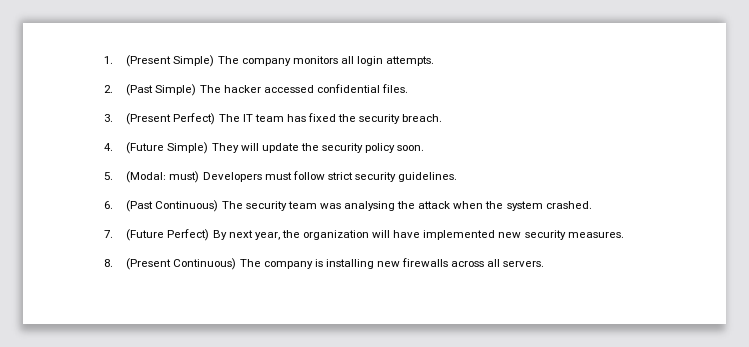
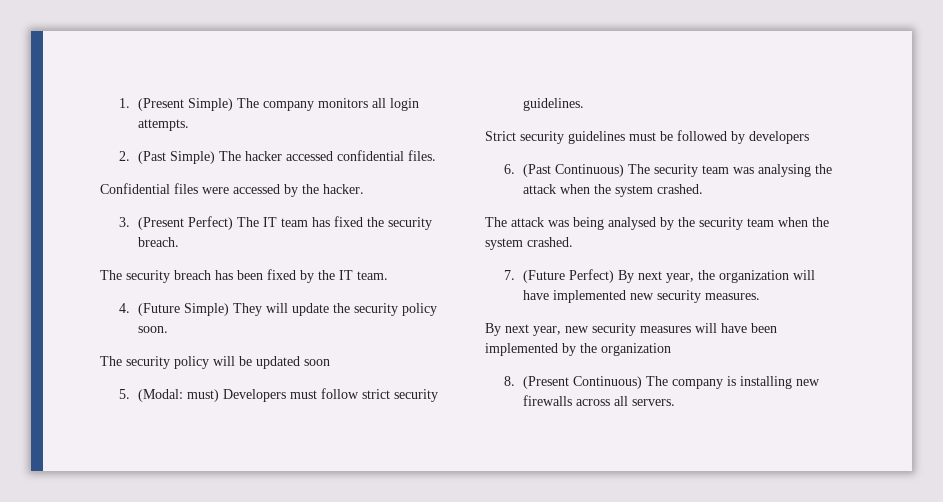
(408, 88) none -> [100,183,364,197] // Confidential files were accessed by the hacker.
(443, 118) none -> [100,269,388,283] // The security breach has been fixed by the IT team.
(425, 148) none -> [100,356,330,369] // The security policy will be updated soon
(458, 177) none -> [485,130,809,144] // Strict security guidelines must be followed by developers
(592, 205) none -> [485,217,829,230] [485,237,573,250] // The attack was being analysed by the security team when the system crashed.
(624, 235) none -> [485,323,777,336] [485,343,671,356] // By next year, new security measures will have been implemented by the organization

